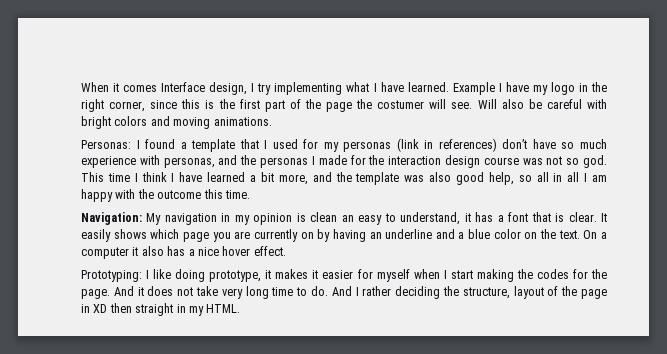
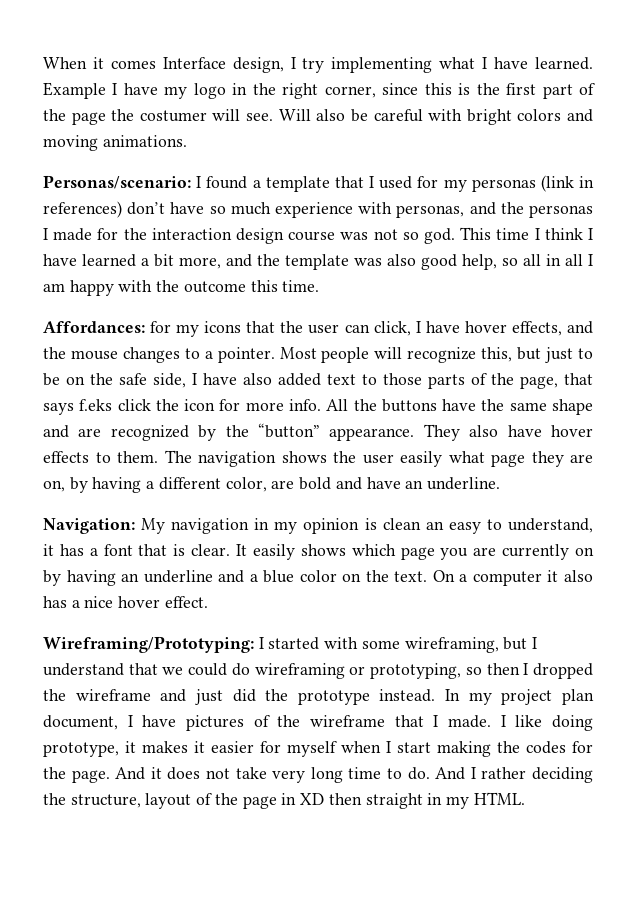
[81,140,131,149] Personas: -> [43,175,191,189] Personas/scenario:
(250, 194) none -> [43,321,594,337] [43,347,593,363] [43,373,593,389] [43,399,593,415] [43,423,593,441] [43,450,593,467] [43,477,500,493] // Affordances: for my icons that the user can click, I have hover effects, and the mouse changes to a pointer. Most people will recognize this, but just to be on the safe side, I have also added text to those parts of the page, that says f.eks click the icon for more info. All the buttons have the same shape and are recognized by the “button” appearance. They also have hover effects to them. The navigation shows the user easily what page they are on, by having a different color, are bold and have an underline.
[81,270,142,282] Prototyping: -> [43,636,538,653] [43,663,594,679] [43,689,594,705] [43,715,492,731] Wireframing/Prototyping: I started with some wireframing, but I understand that we could do wireframing or prototyping, so then I dropped the wireframe and just did the prototype instead. In my project plan document, I have pictures of the wireframe that I made.

